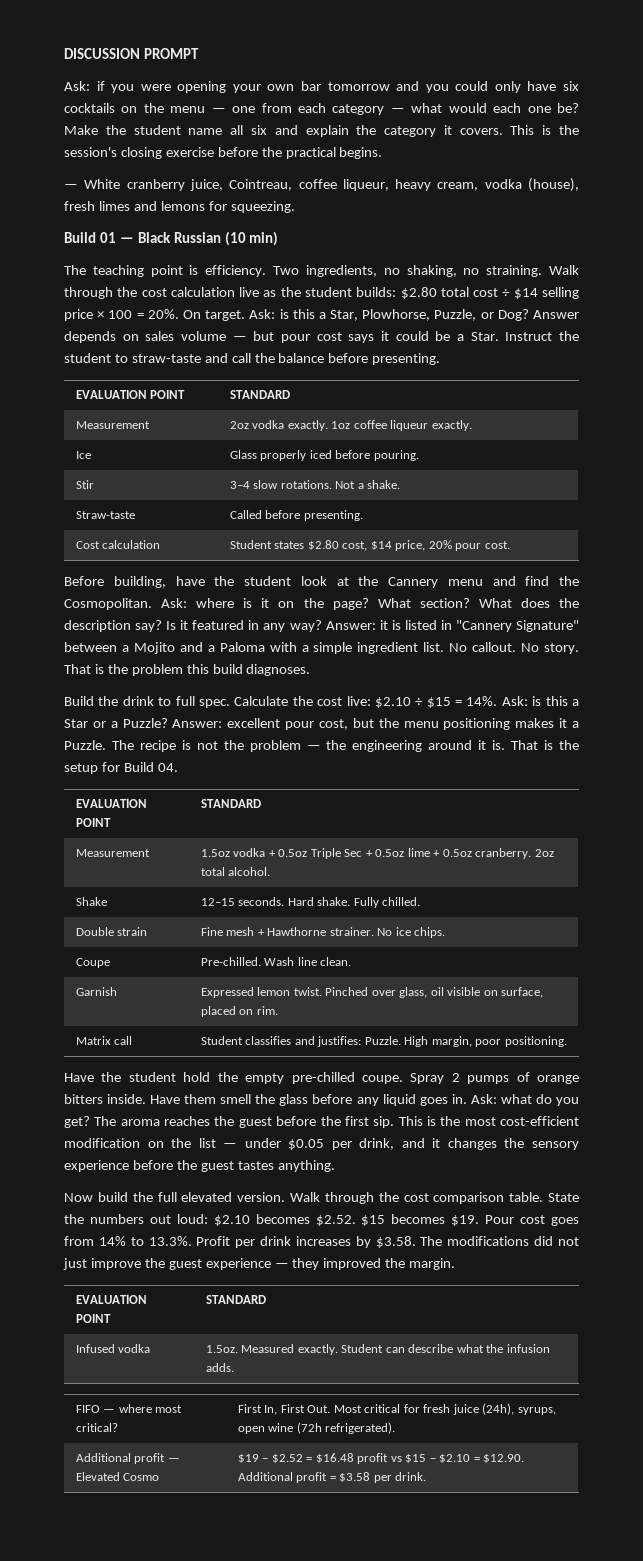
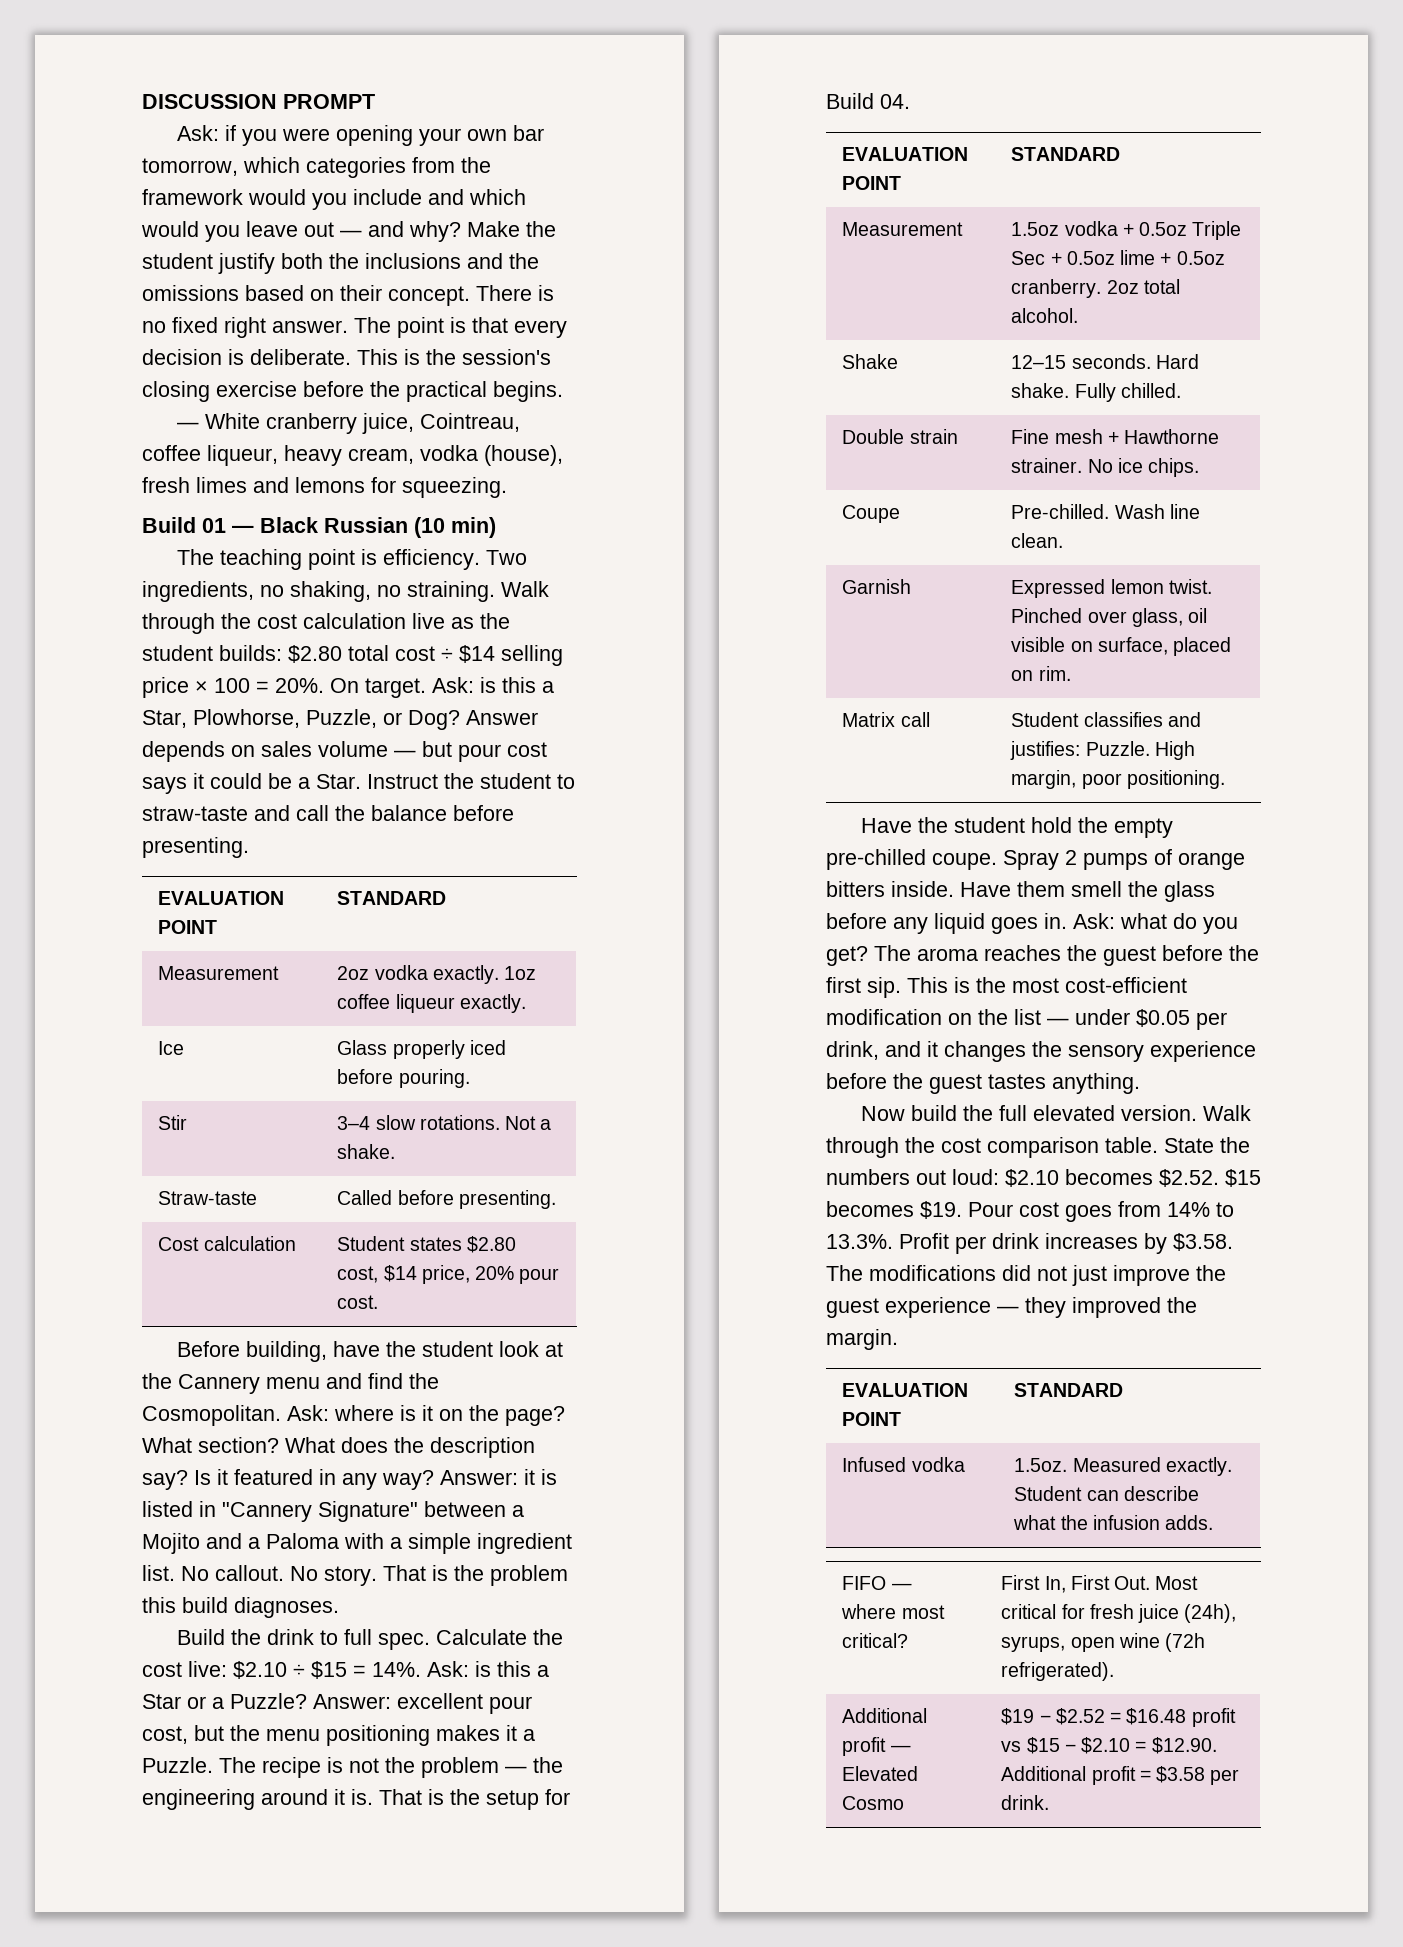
[327,81,579,93] [64,103,579,115] [64,125,503,137] tomorrow and you could only have six cocktails on the menu — one from each category — what would each one be? Make the student name all six and explain the category it covers. -> [142,157,491,178] [142,189,526,210] [141,221,556,242] [142,253,539,274] [142,285,554,306] [142,317,567,338] [142,349,351,365] tomorrow, which categories from the framework would you include and which would you leave out — and why? Make the student justify both the inclusions and the omissions based on their concept. There is no fixed right answer. The point is that every decision is deliberate.

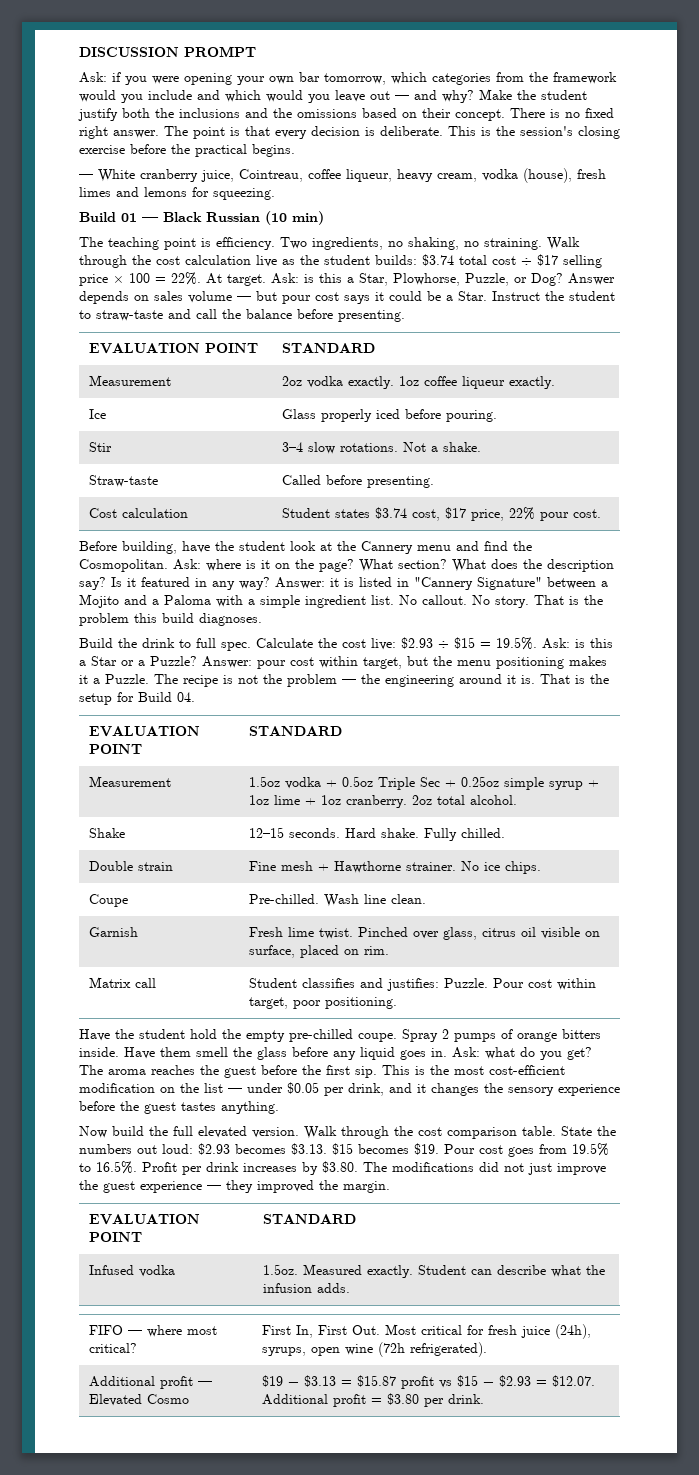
[288,645,342,663] $2.80 -> [422,254,454,266] $3.74
[459,645,495,663] $14 -> [537,254,558,266] $17
[275,678,359,693] 20%. On -> [171,272,222,285] 22%. At
[466,1236,516,1253] [337,1265,515,1284] $2.80 cost, $14 price, 20% -> [375,507,536,521] $3.74 cost, $17 price, 22%
[233,1661,287,1679] $2.10 -> [401,637,433,649] $2.93
[372,1662,421,1677] 14%. -> [496,637,537,650] 19.5%.
[397,1693,532,1714] [142,1726,188,1744] excellent pour cost, -> [257,656,402,669] pour cost within target,
[1066,251,1115,265] 0.5oz -> [461,776,600,790] [249,795,270,805] 0.25oz simple syrup + 1oz
[1176,251,1225,265] 0.5oz -> [321,795,342,805] 1oz
[1011,579,1164,598] Expressed lemon -> [249,927,315,937] Fresh lime
(1183, 617) none -> [482,928,517,937] citrus
[1154,741,1195,760] [1011,770,1077,789] High margin, -> [493,978,597,990] [249,997,289,1009] Pour cost within target,
[1005,1169,1219,1187] $2.10 becomes $2.52. -> [198,1143,327,1155] $2.93 becomes $3.13.
[1167,1202,1234,1217] [826,1234,893,1249] 14% to 13.3%. -> [572,1143,609,1156] [79,1161,137,1174] 19.5% to 16.5%.
[1173,1233,1233,1251] $3.58. -> [322,1161,358,1173] $3.80.
[1055,1708,1187,1725] $2.52 = $16.48 -> [304,1375,397,1387] $3.13 = $15.87
[1081,1737,1217,1754] $2.10 = $12.90. -> [499,1375,596,1387] $2.93 = $12.07.
[1156,1766,1206,1783] $3.58 -> [387,1393,420,1405] $3.80

